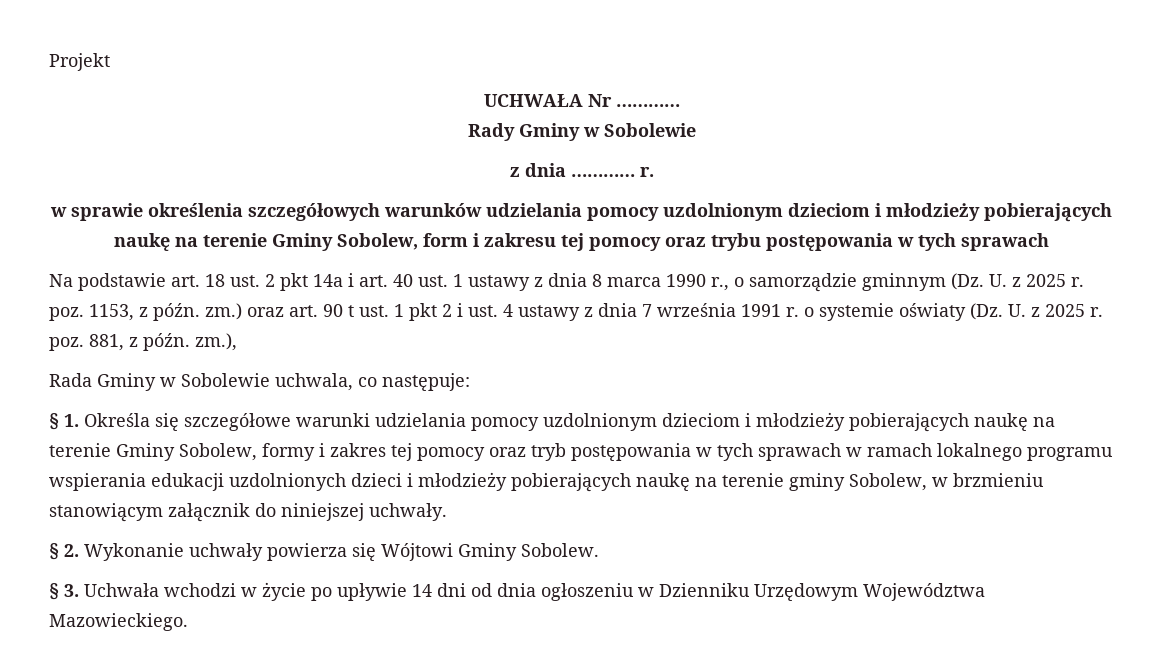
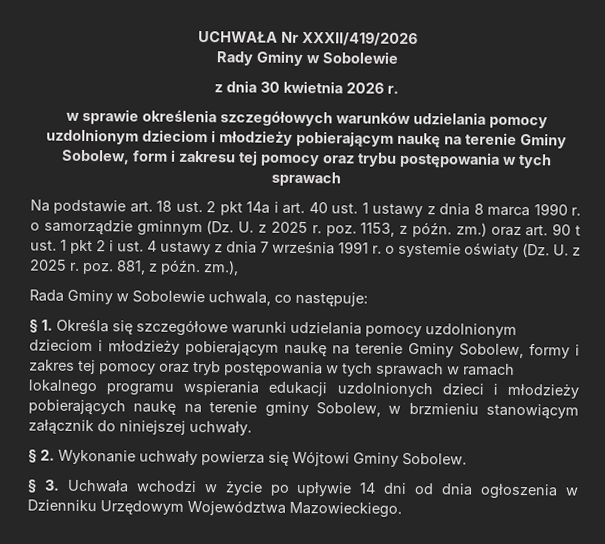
[49,53,110,71] Projekt // -> (197, 37) none
[615,104,680,107] ………… -> [301,31,418,47] XXXII/419/2026
[570,174,635,177] ………… -> [260,80,384,94] 30 kwietnia 2026
[984,203,1112,222] pobierających -> [296,130,394,147] pobierającym
[711,277,729,291] r., -> [571,207,581,216] r.
[849,413,969,432] pobierających -> [185,340,279,356] pobierającym
[541,583,634,601] ogłoszeniu -> [480,483,559,500] ogłoszenia

